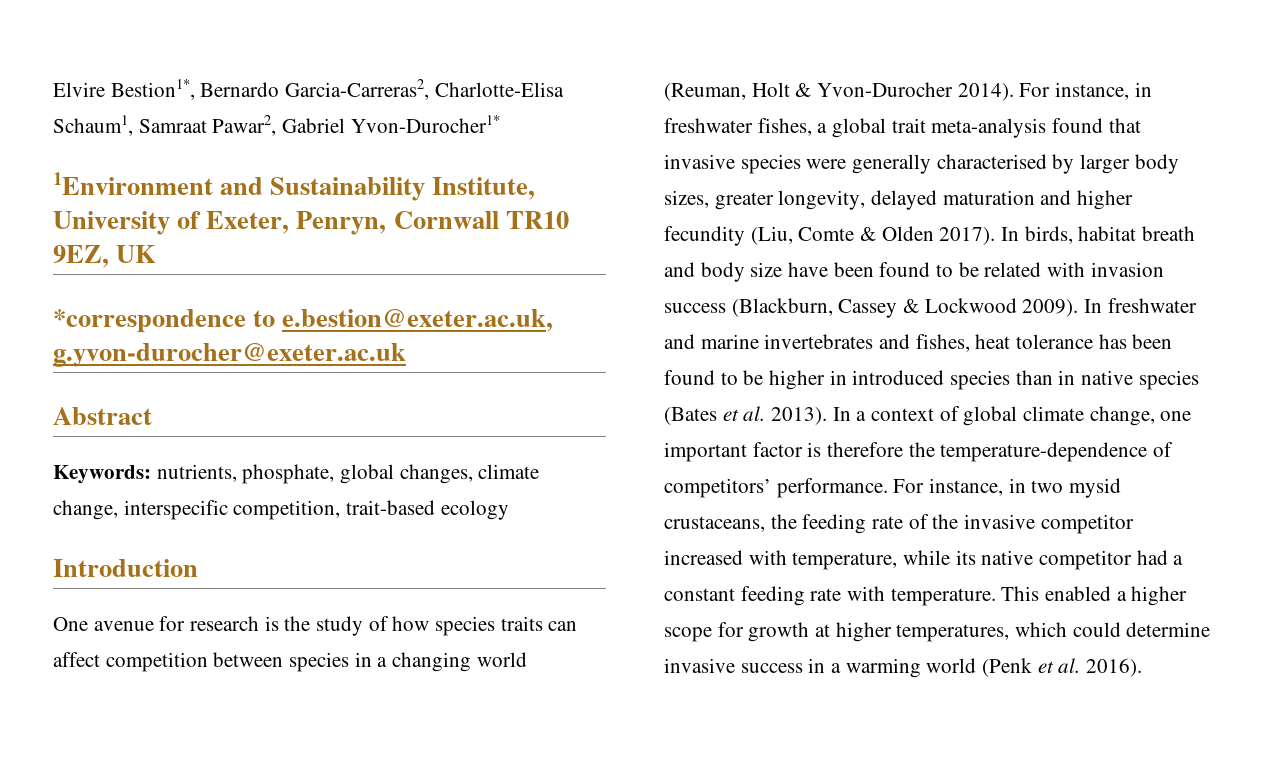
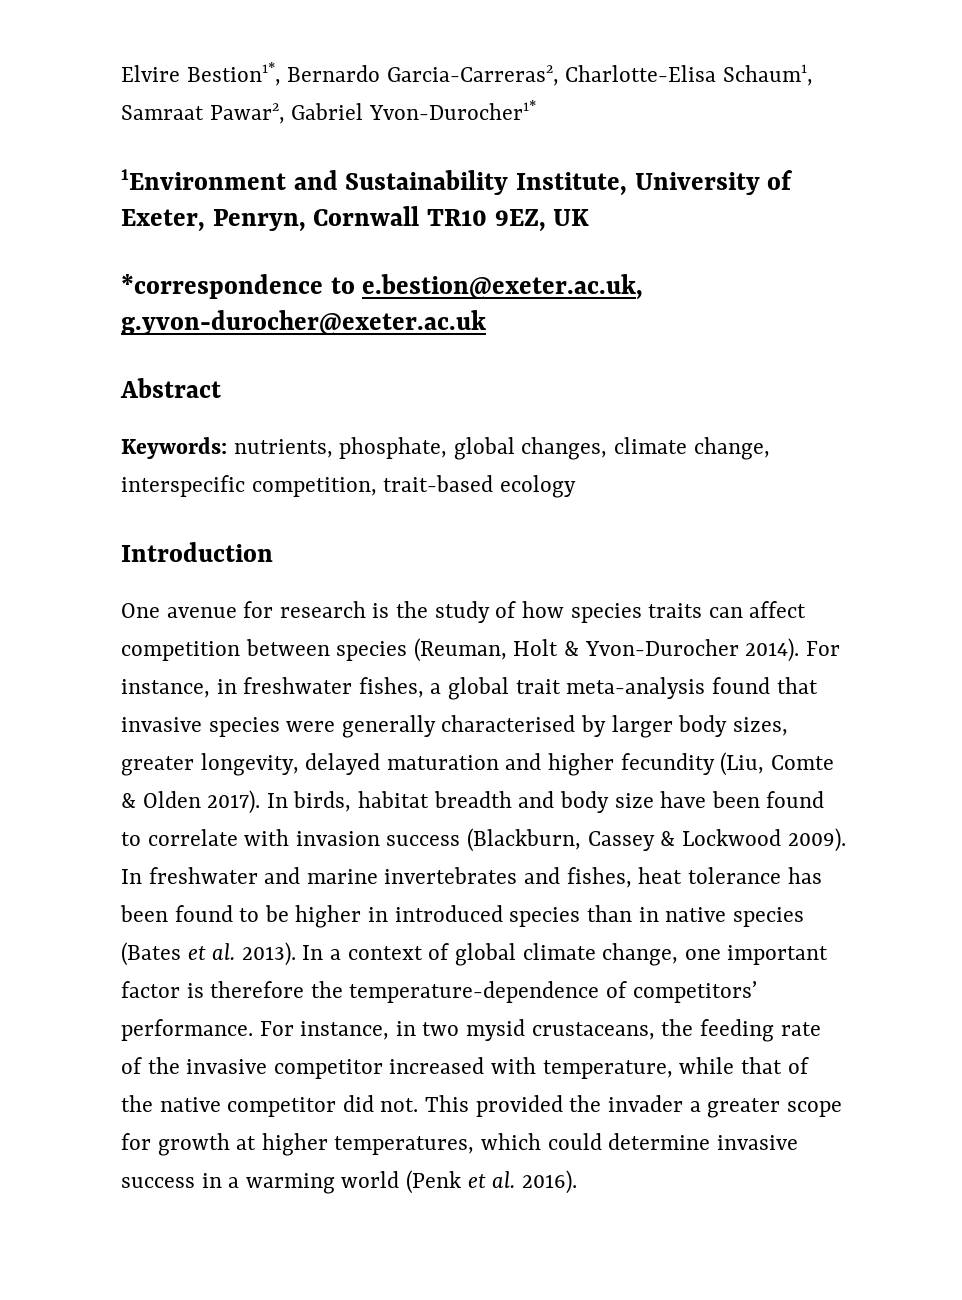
[354,652,527,672] in a changing world -> (408, 651) none
[1142,226,1196,241] breath -> [433,791,512,808] breadth
[958,262,1042,277] be related -> [147,829,238,846] correlate
[955,550,1184,570] [664,586,1188,606] its native competitor had a constant feeding rate with temperature. This enabled a higher -> [740,1057,809,1074] [121,1095,781,1118] that of the native competitor did not. This provided the invader a greater

